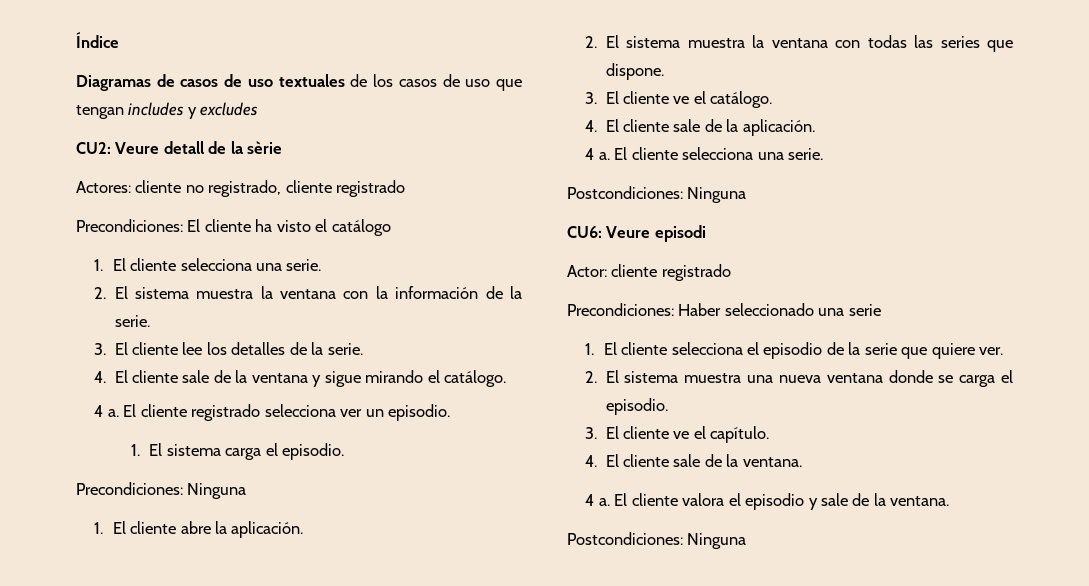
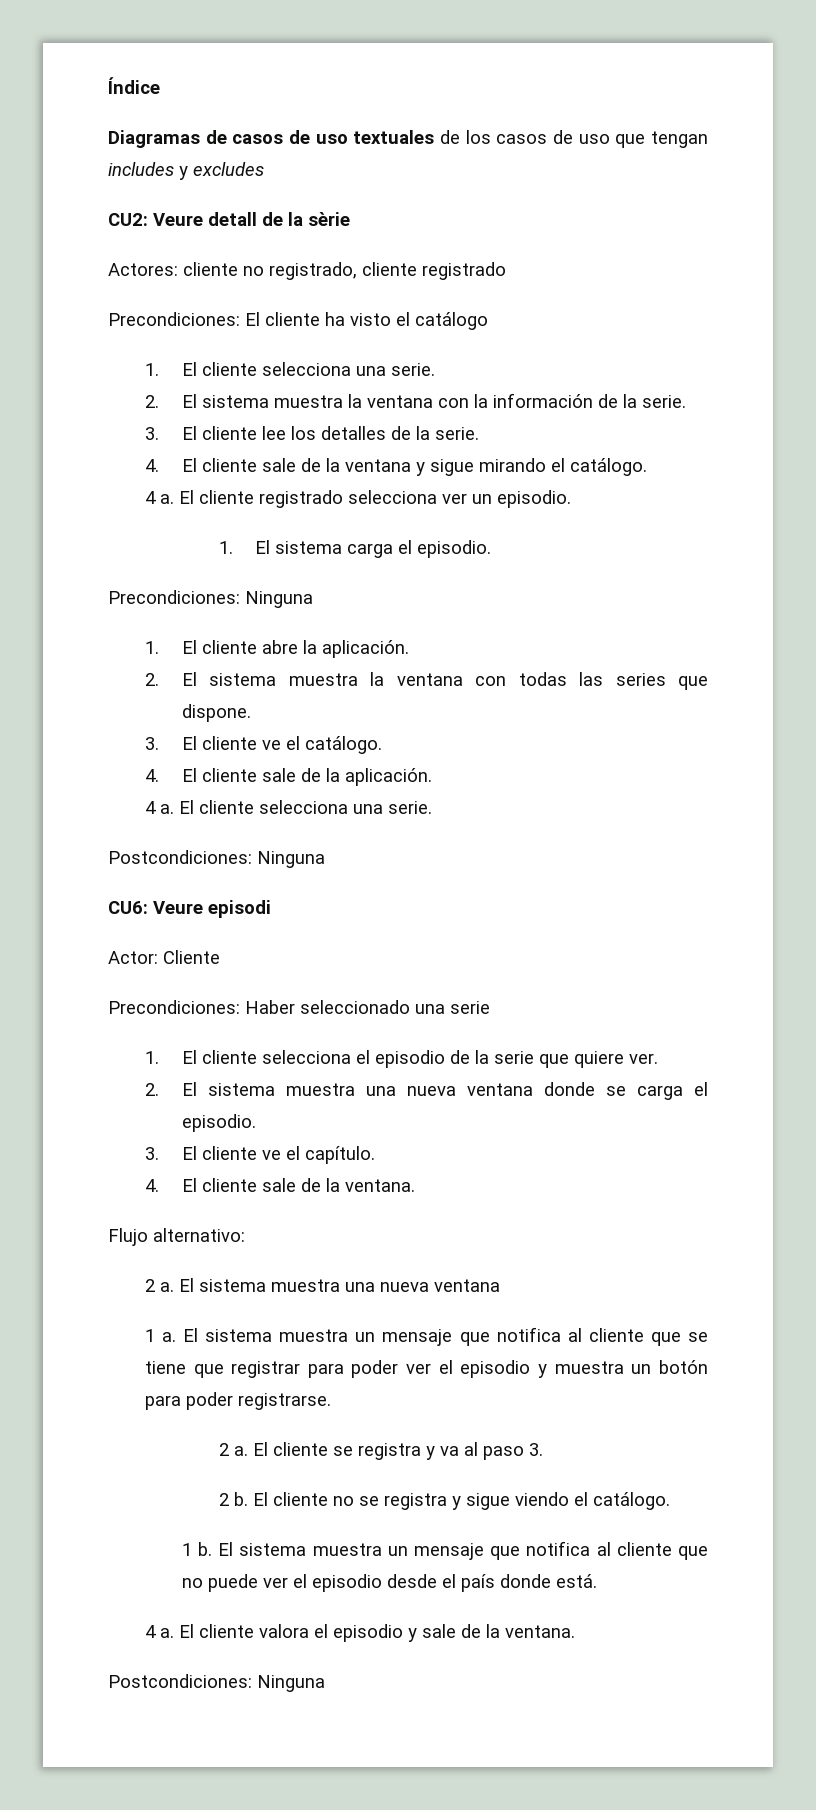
[611,264,731,281] cliente registrado -> [163,950,220,964] Cliente
(802, 462) none -> [108,1228,245,1246] [144,1278,500,1292] [144,1327,708,1346] [144,1360,708,1378] [144,1392,331,1410] [218,1442,543,1460] [218,1492,670,1510] [181,1541,708,1560] [181,1574,597,1592] // Flujo alternativo: // 2 a. El sistema muestra una nueva ventana // 1 a. El sistema muestra un mensaje que notifica al cliente que se tiene que registrar para poder ver el episodio y muestra un botón para poder registrarse. // 2 a. El cliente se registra y va al paso 3. // 2 b. El cliente no se registra y sigue viendo el catálogo. // 1 b. El sistema muestra un mensaje que notifica al cliente que no puede ver el episodio desde el país donde está.

